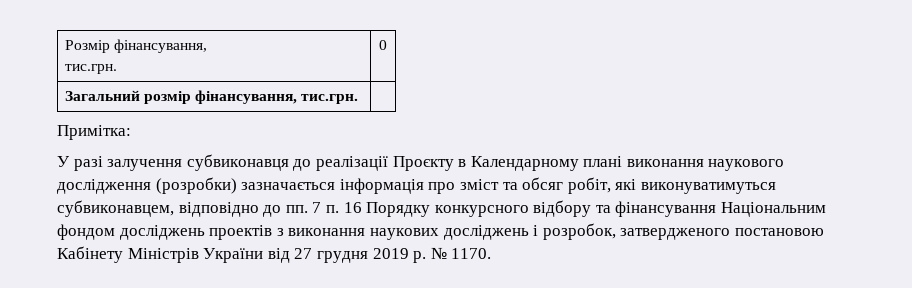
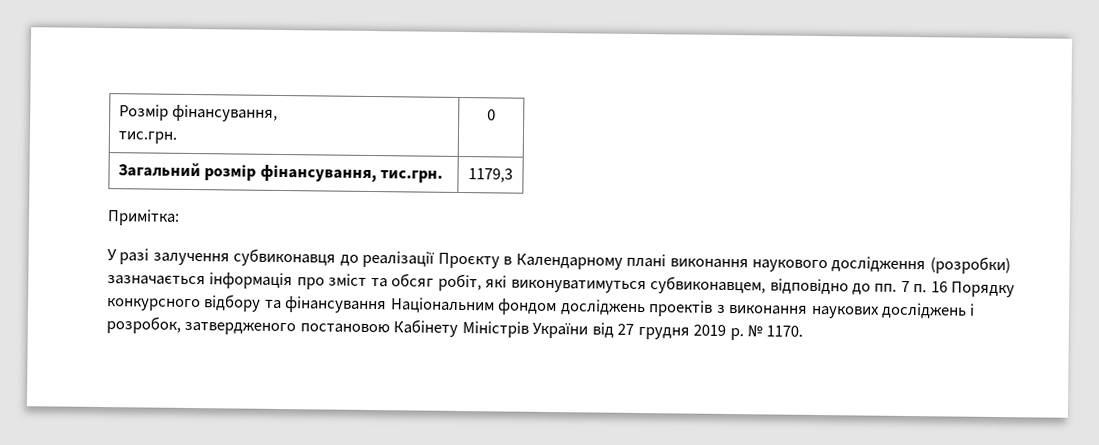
(359, 99) none -> [468,168,513,183] 1179,3

